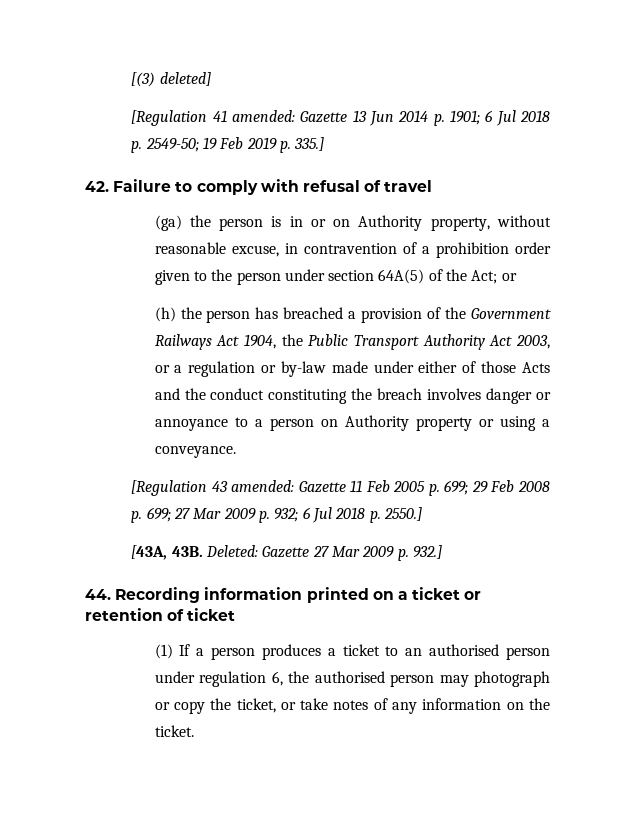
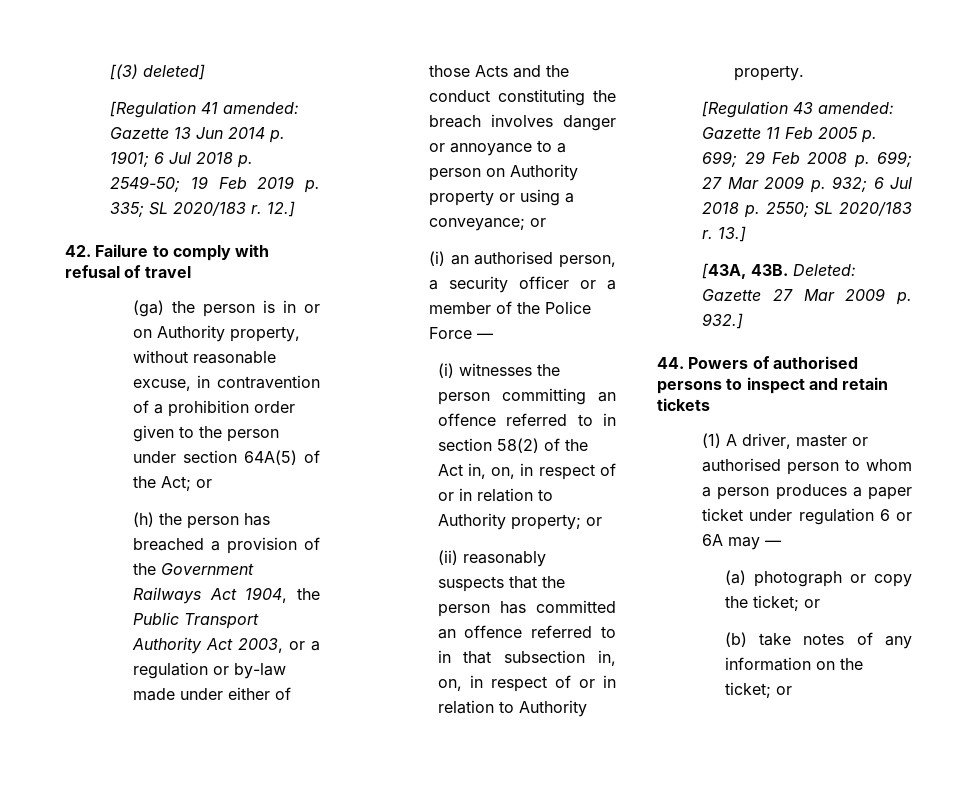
[294,137,325,151] 335.] -> [110,201,296,217] 335; SL 2020/183 r. 12.]
[154,446,236,458] conveyance. -> [428,218,546,231] [428,251,616,268] [428,276,616,293] [428,301,591,314] [428,327,493,339] [437,363,560,378] [437,388,616,405] [437,413,616,426] [437,438,588,453] [437,463,616,480] [437,488,553,502] [437,513,602,530] [437,550,546,567] [437,576,565,592] [437,600,616,617] [437,625,616,639] [437,650,616,666] [437,675,616,692] [437,700,587,717] [733,65,804,81] conveyance; or // (i) an authorised person, a security officer or a member of the Police Force — // (i) witnesses the person committing an offence referred to in section 58(2) of the Act in, on, in respect of or in relation to Authority property; or // (ii) reasonably suspects that the person has committed an offence referred to in that subsection in, on, in respect of or in relation to Authority property.
[383,507,422,521] 2550.] -> [765,202,912,217] [702,226,747,242] 2550; SL 2020/183 r. 13.]
[115,587,482,603] [85,608,236,621] [154,644,550,660] [154,671,469,687] Recording information printed on a ticket or retention of ticket // (1) If a person produces a ticket to an authorised person under regulation 6, the authorised person may -> [688,356,858,369] [657,377,889,394] [657,398,710,411] [702,433,869,449] [702,458,912,475] [702,484,912,500] [702,508,912,525] [702,534,782,550] [724,570,746,585] Powers of authorised persons to inspect and retain tickets // (1) A driver, master or authorised person to whom a person produces a paper ticket under regulation 6 or 6A may — // (a)
[236,698,296,713] ticket, or -> [752,595,820,611] [724,632,747,647] ticket; or // (b)
[154,725,194,737] ticket. -> [724,682,792,698] ticket; or

